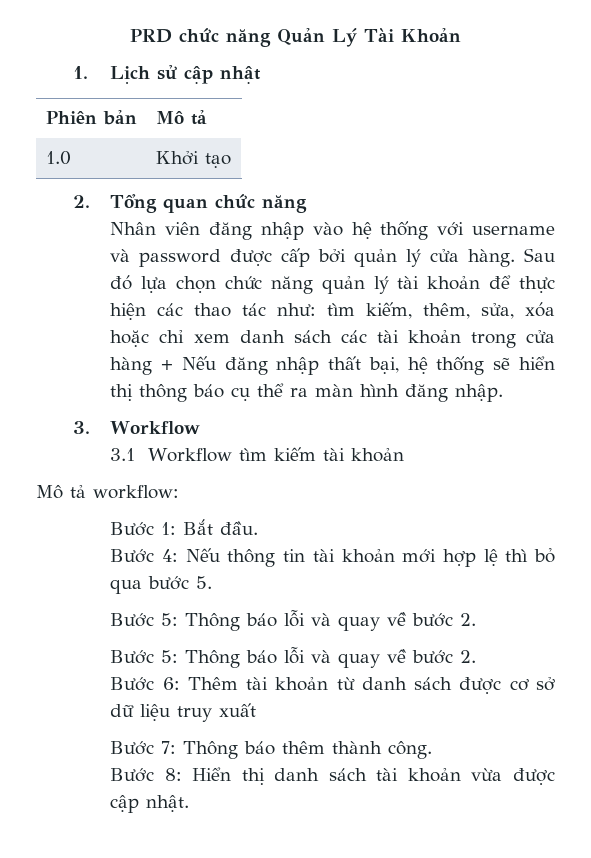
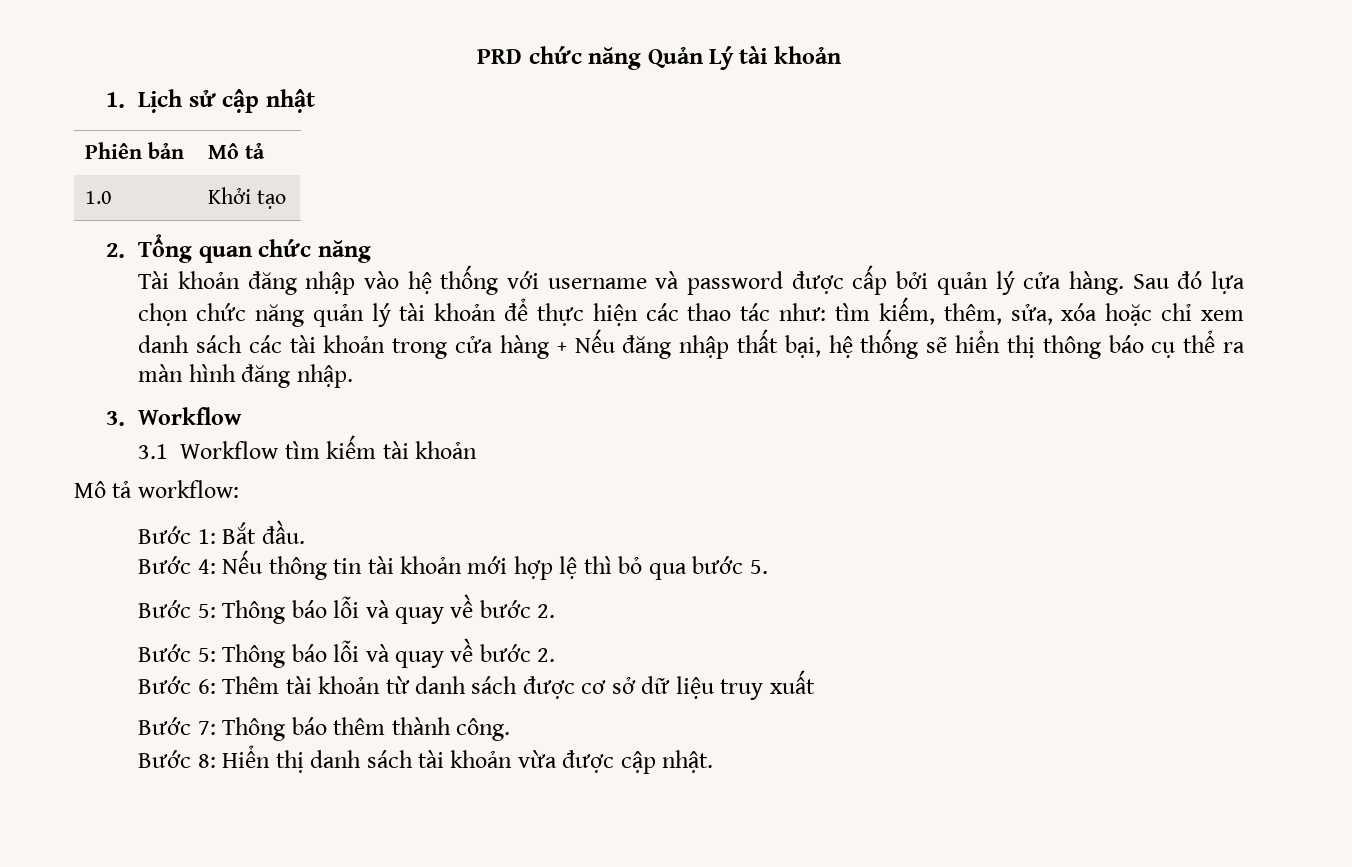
[364,28,461,42] Tài Khoản -> [739,46,841,64] tài khoản
[110,222,201,235] Nhân viên -> [138,271,240,289] Tài khoản

